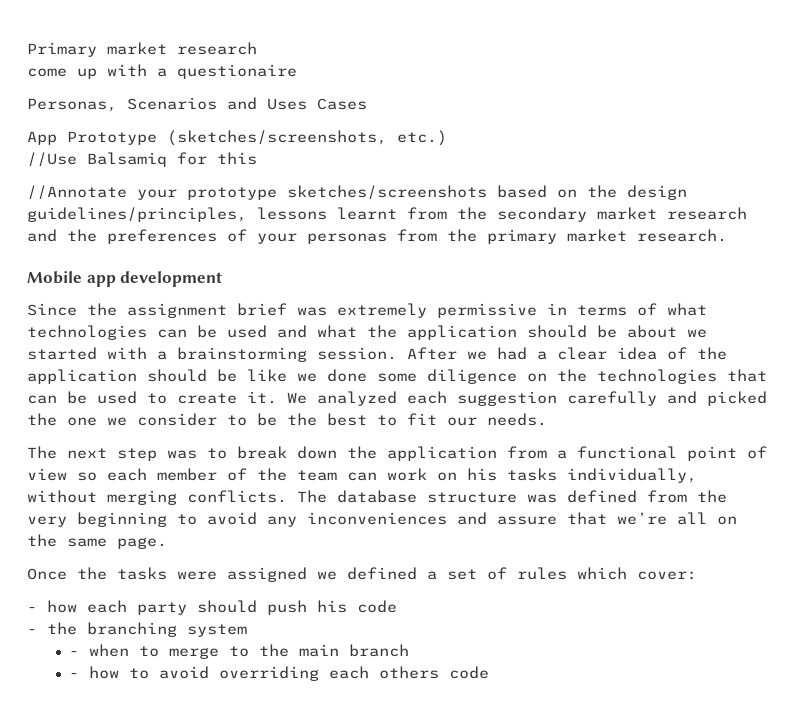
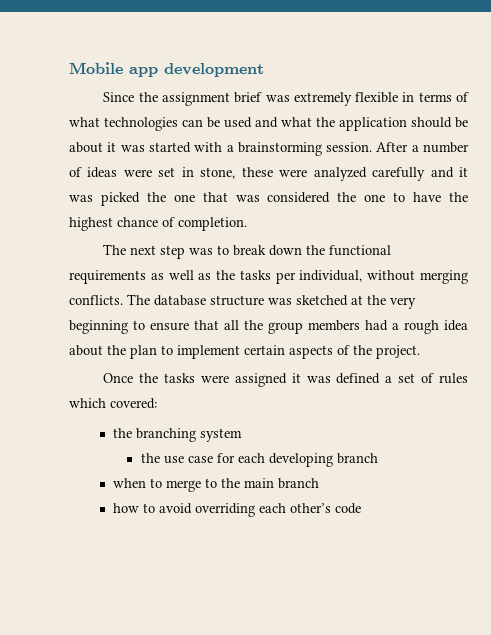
[27,42,257,57] [27,64,297,79] [27,97,367,112] [27,130,447,146] [27,152,257,167] [27,185,687,200] [27,207,747,222] [27,229,727,244] Primary market research // come up with a questionaire // Personas, Scenarios and Uses Cases // App Prototype (sketches/screenshots, etc.) // //Use Balsamiq for this // //Annotate your prototype sketches/screenshots based on the design guidelines/principles, lessons learnt from the secondary market research and the preferences of your personas from the primary market research. // -> (69, 68) none
[437,303,537,318] permissive -> [355,92,399,103] flexible
[687,329,707,338] we -> [107,142,145,152] it was
[467,347,727,360] [27,369,767,384] [27,391,767,406] [27,413,547,426] we had a clear idea of the application should be like we done some diligence on the technologies that can be used to create it. We analyzed each suggestion carefully and picked the one we consider to be the best to fit our needs. -> [411,142,470,153] [69,167,468,181] [69,192,469,206] [69,217,247,231] a number of ideas were set in stone, these were analyzed carefully and it was picked the one that was considered the one to have the highest chance of completion.
[387,446,767,461] [27,468,697,483] application from a functional point of view so each member of the team can work on his tasks individually, -> [329,245,392,256] [69,270,363,284] functional requirements as well as the tasks per individual,
[567,490,687,503] defined from -> [296,295,363,306] sketched at
[207,512,737,527] [27,534,167,549] avoid any inconveniences and assure that we’re all on the same page. -> [150,320,468,334] [69,345,420,359] ensure that all the group members had a rough idea about the plan to implement certain aspects of the project.
[317,571,337,580] we -> [291,373,331,383] it was
[637,571,697,580] [27,600,397,615] [27,622,247,637] [68,651,79,656] cover: // - how each party should push his code // - the branching system // - -> [110,398,157,409] [112,428,242,442] [140,453,378,467] covered: // the branching system // the use case for each developing branch //
[68,673,79,678] - -> (319, 483) none
[378,666,439,679] others -> [289,503,331,513] other’s

